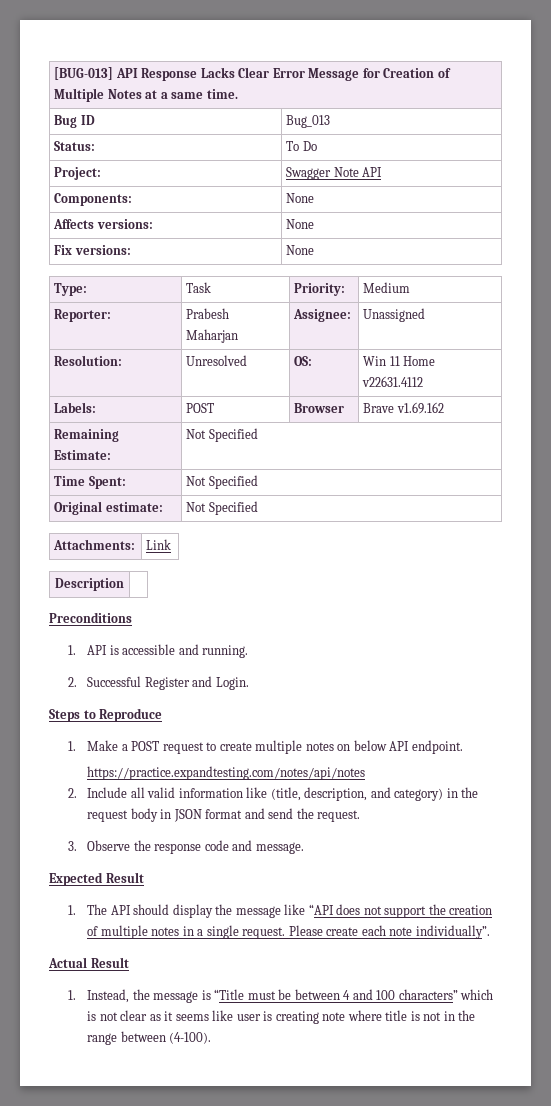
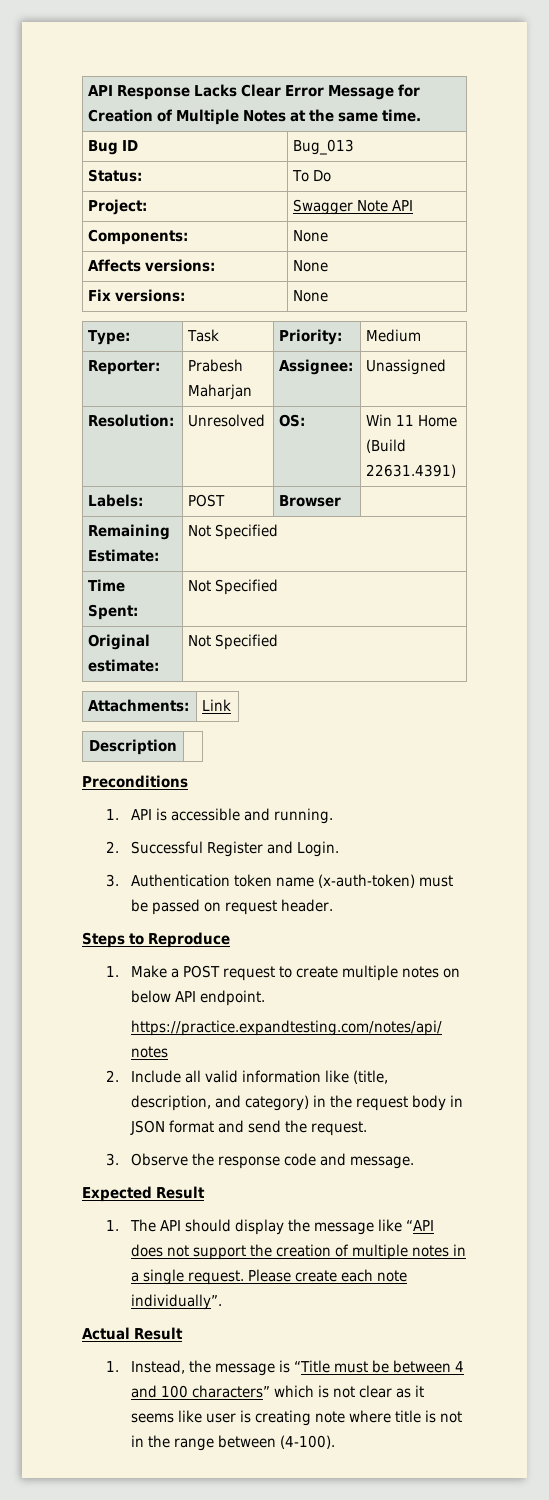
[54,67,114,80] [BUG-013] -> (88, 90) none
[160,92,168,99] a -> [309,109,335,122] the
[362,376,424,387] v22631.4112 -> [366,439,407,453] [366,464,457,478] (Build 22631.4391)
[363,402,444,414] Brave v1.69.162 -> (342, 501) none
(249, 683) none -> [106,874,453,888] [130,899,333,915] // 3. Authentication token name (x-auth-token) must be passed on request header.

